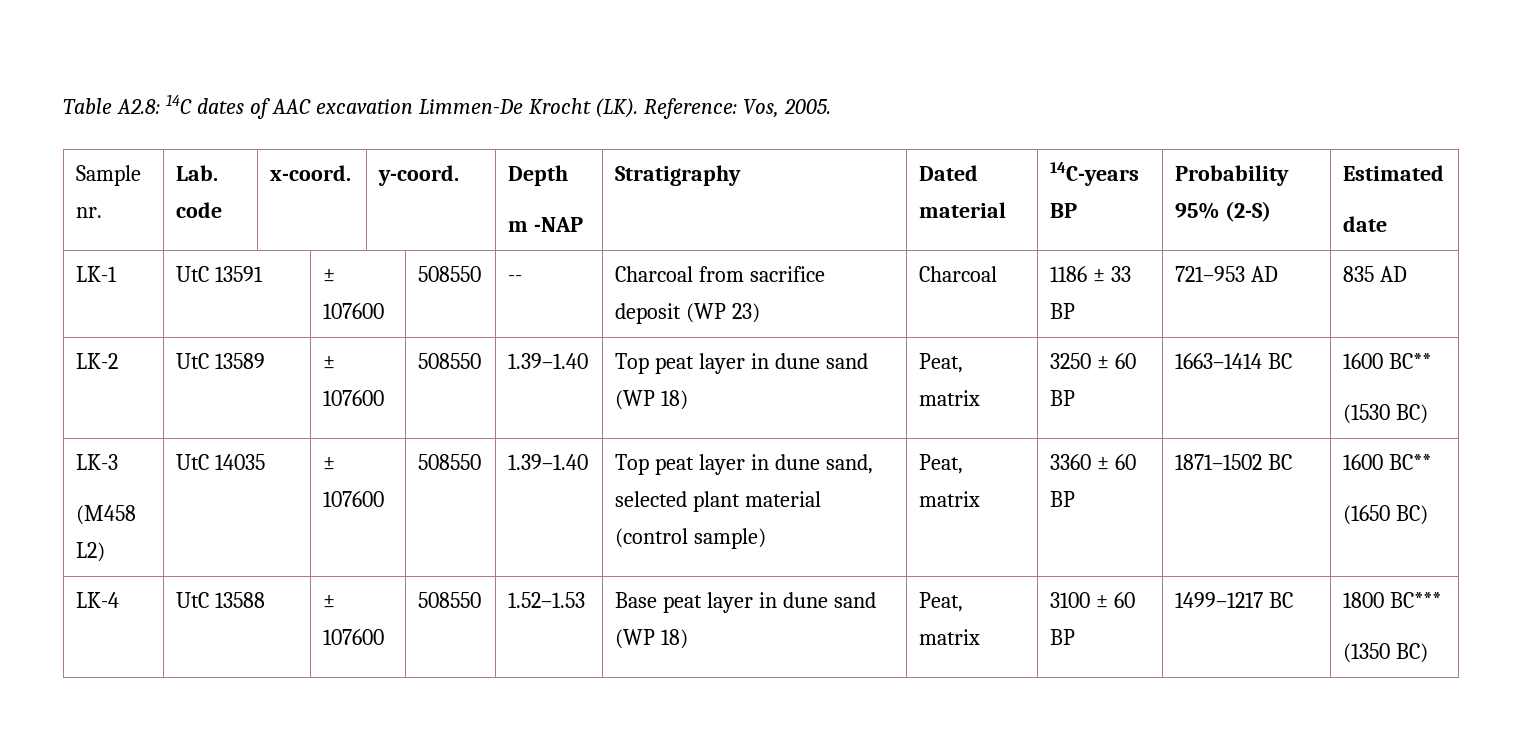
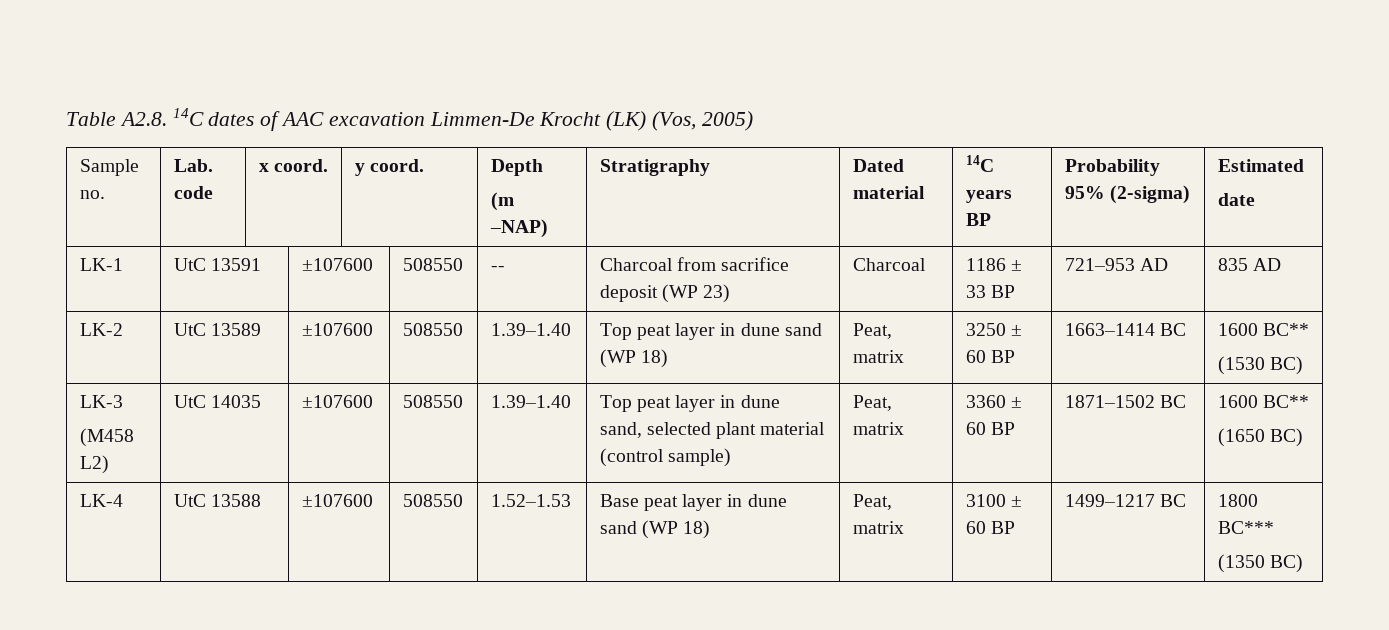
[116,99,160,114] A2.8: -> [119,112,167,126] A2.8.
[595,98,832,119] (LK). Reference: Vos, 2005. -> [606,111,753,131] (LK) (Vos, 2005)
[75,207,102,218] nr. -> [79,190,105,199] no.
[269,165,351,181] [377,165,459,186] x-coord. | y-coord. -> [258,159,328,172] [354,159,424,176] x coord. | y coord.
[507,217,583,232] m -NAP -> [490,192,514,211] [489,219,548,238] (m –NAP)
[1049,162,1139,186] 14C-years -> [965,155,994,172] [965,190,1012,203] 14C years
[1224,201,1271,222] (2-S) -> [1109,185,1190,204] (2-sigma)
[322,269,335,282] [322,303,384,319] ± 107600 -> [301,258,373,271] ±107600
[322,356,335,369] [322,390,384,406] ± 107600 -> [301,323,373,336] ±107600
[322,457,335,470] [322,491,384,507] ± 107600 -> [301,395,373,408] ±107600
[322,595,335,608] [322,629,384,645] ± 107600 -> [301,494,373,507] ±107600

